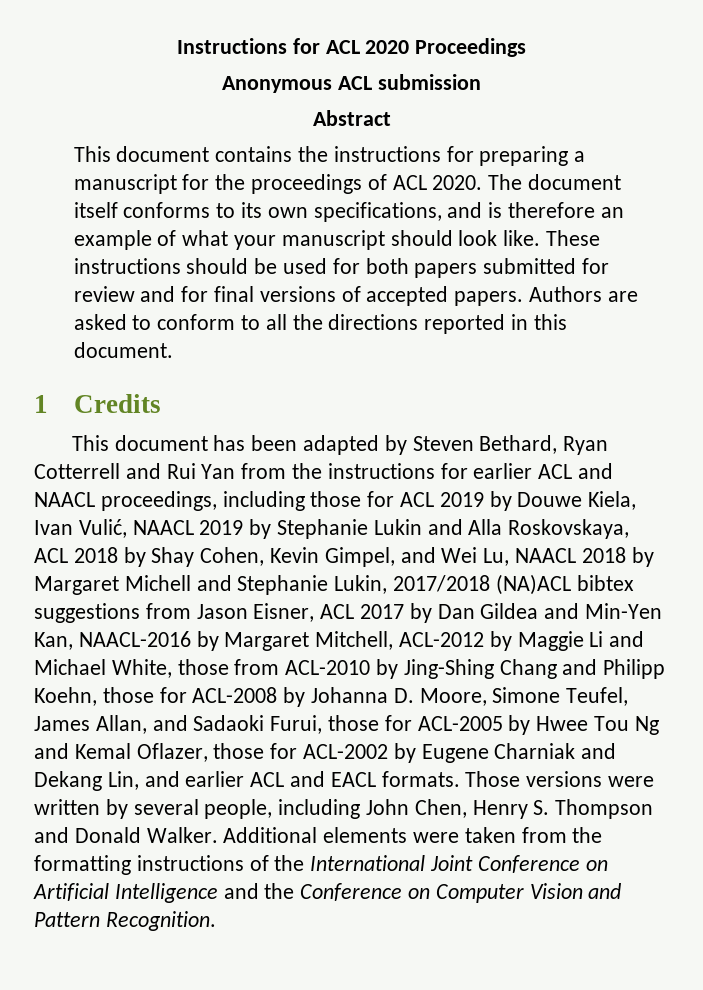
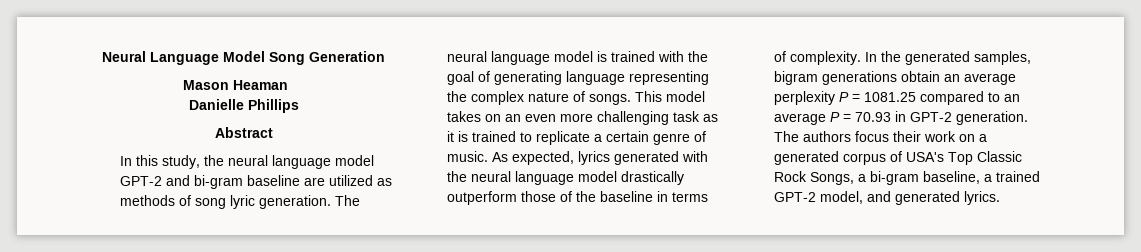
[176,38,527,57] [222,74,481,93] [312,110,391,126] [73,146,586,166] [73,174,621,194] [73,202,624,222] [73,230,600,250] [73,258,609,278] [73,286,638,306] [73,314,567,334] [73,342,173,358] [34,394,161,413] [71,435,609,455] [34,463,614,479] [34,491,637,511] [34,519,630,539] [34,547,654,567] [34,574,634,595] [34,603,663,623] [34,631,645,651] [34,659,666,679] [34,687,629,707] [34,715,659,735] [34,743,617,763] [34,771,655,791] [34,799,654,819] [34,827,603,843] [34,855,608,875] [33,883,622,903] [34,911,216,931] Instructions for ACL 2020 Proceedings // Anonymous ACL submission // Abstract // This document contains the instructions for preparing a manuscript for the proceedings of ACL 2020. The document itself conforms to its own specifications, and is therefore an example of what your manuscript should look like. These instructions should be used for both papers submitted for review and for final versions of accepted papers. Authors are asked to conform to all the directions reported in this document. // 1 Credits // This document has been adapted by Steven Bethard, Ryan Cotterrell and Rui Yan from the instructions for earlier ACL and NAACL proceedings, including those for ACL 2019 by Douwe Kiela, Ivan Vulić, NAACL 2019 by Stephanie Lukin and Alla Roskovskaya, ACL 2018 by Shay Cohen, Kevin Gimpel, and Wei Lu, NAACL 2018 by Margaret Michell and Stephanie Lukin, 2017/2018 (NA)ACL bibtex suggestions from Jason Eisner, ACL 2017 by Dan Gildea and Min-Yen Kan, NAACL-2016 by Margaret Mitchell, ACL-2012 by Maggie Li and Michael White, those from ACL-2010 by Jing-Shing Chang and Philipp Koehn, those for ACL-2008 by Johanna D. Moore, Simone Teufel, James Allan, and Sadaoki Furui, those for ACL-2005 by Hwee Tou Ng and Kemal Oflazer, those for ACL-2002 by Eugene Charniak and Dekang Lin, and earlier ACL and EACL formats. Those versions were written by several people, including John Chen, Henry S. Thompson and Donald Walker. Additional elements were taken from the formatting instructions of the International Joint Conference on Artificial Intelligence and the Conference on Computer Vision and Pattern Recognition. -> [102,51,385,65] [183,80,289,90] [188,99,299,113] [214,127,273,138] [120,155,375,169] [120,175,393,189] [120,195,361,209] [447,51,709,65] [447,71,710,85] [447,91,706,105] [447,111,719,125] [447,131,707,145] [447,151,709,165] [447,171,685,185] [447,191,709,205] [774,51,1032,65] [774,71,1017,85] [774,91,1021,105] [774,111,1029,125] [774,131,988,142] [774,151,1023,165] [774,171,1041,185] [774,191,1001,205] Neural Language Model Song Generation // Mason Heaman // Danielle Phillips // Abstract // In this study, the neural language model GPT-2 and bi-gram baseline are utilized as methods of song lyric generation. The neural language model is trained with the goal of generating language representing the complex nature of songs. This model takes on an even more challenging task as it is trained to replicate a certain genre of music. As expected, lyrics generated with the neural language model drastically outperform those of the baseline in terms of complexity. In the generated samples, bigram generations obtain an average perplexity P = 1081.25 compared to an average P = 70.93 in GPT-2 generation. The authors focus their work on a generated corpus of USA's Top Classic Rock Songs, a bi-gram baseline, a trained GPT-2 model, and generated lyrics.

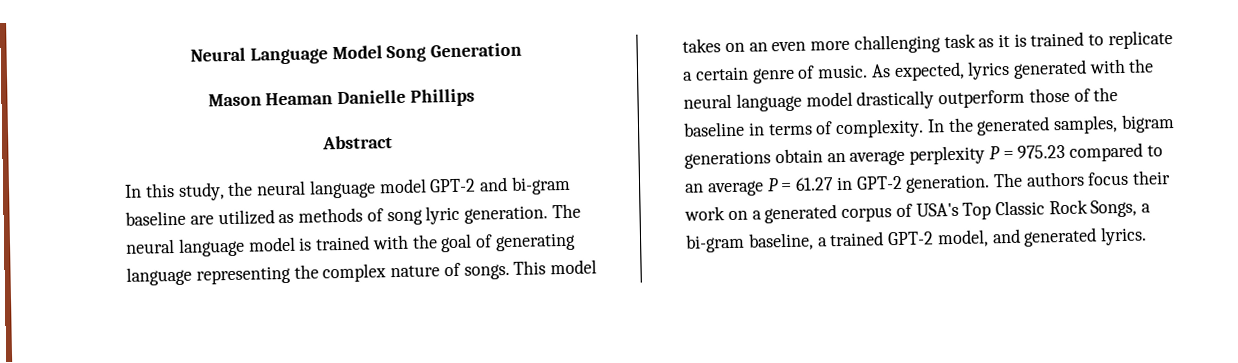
(289, 85) // -> (334, 99) none
[864,92,917,102] 1081.25 -> [1017,144,1066,159] 975.23
[855,112,892,122] 70.93 -> [795,177,835,191] 61.27

